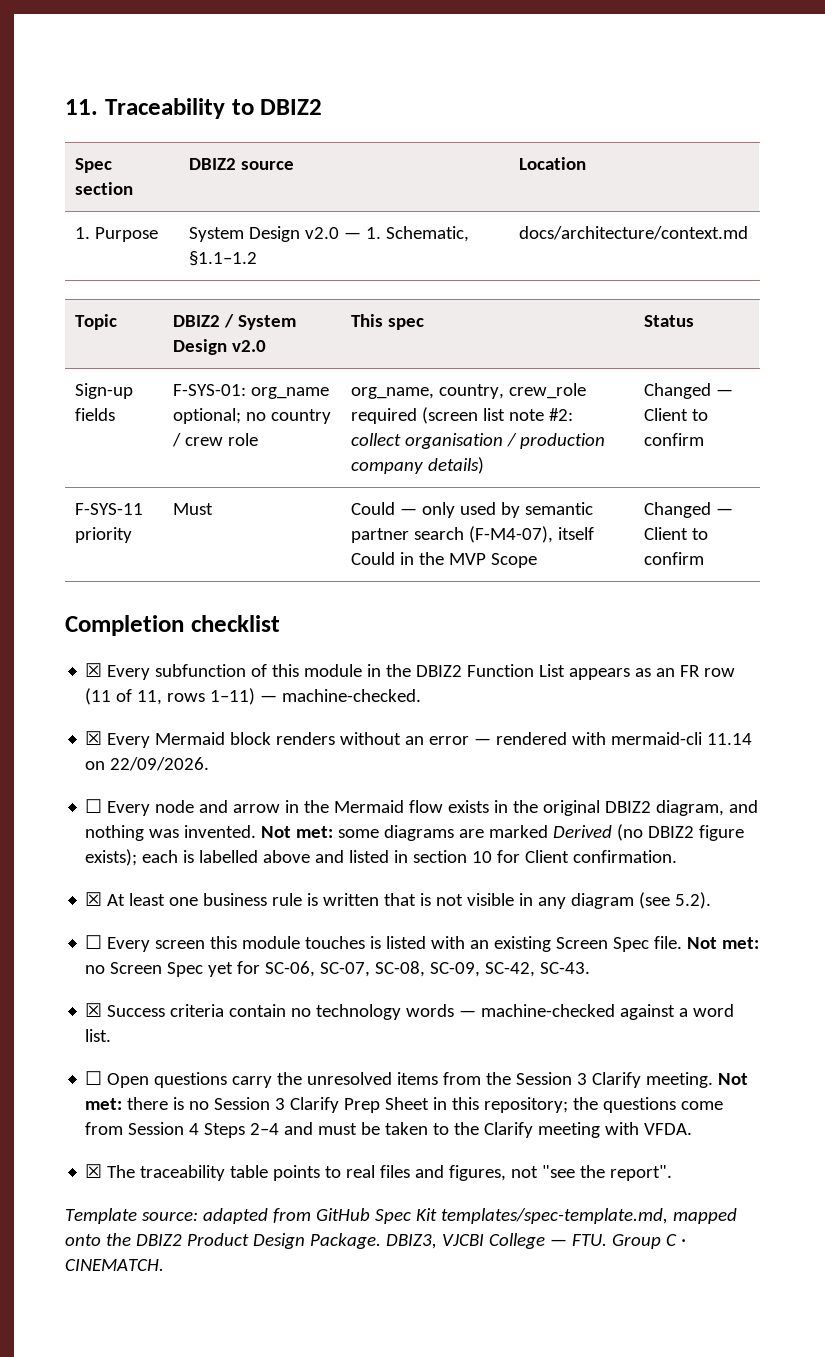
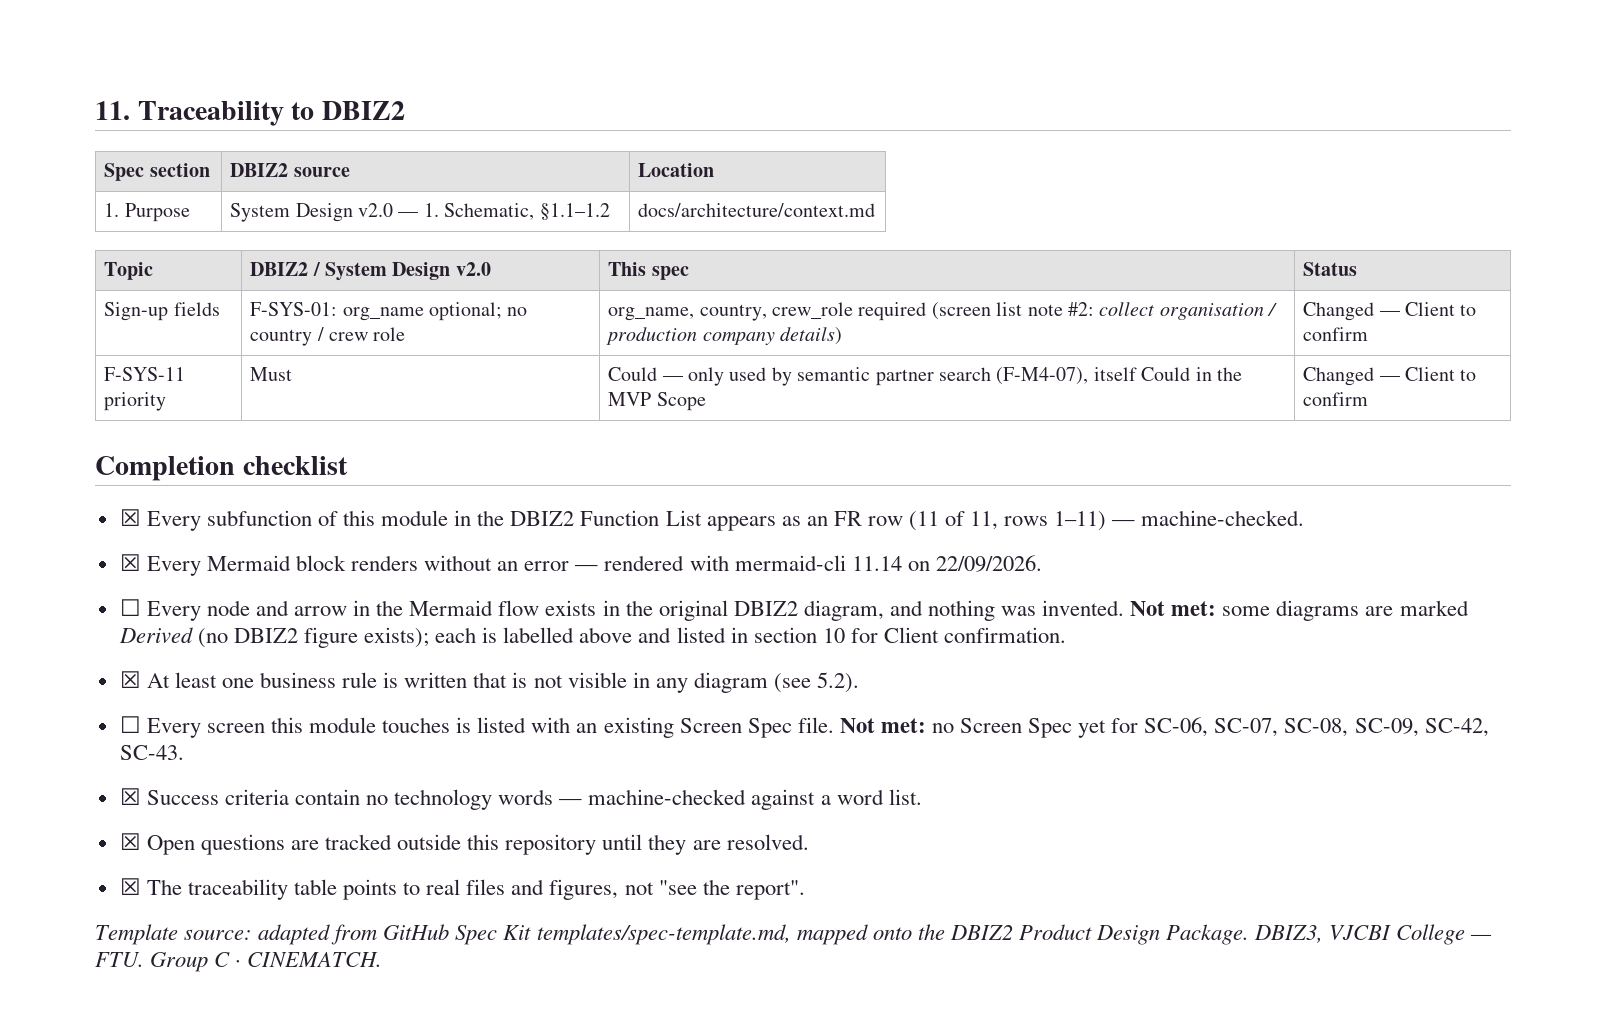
[85,1071,103,1085] ☐ -> [119,833,141,850] ☒
[232,1072,749,1088] [85,1097,724,1113] [85,1122,693,1138] carry the unresolved items from the Session 3 Clarify meeting. Not met: there is no Session 3 Clarify Prep Sheet in this repository; the questions come from Session 4 Steps 2–4 and must be taken to the Clarify meeting with VFDA. -> [290,834,809,855] are tracked outside this repository until they are resolved.

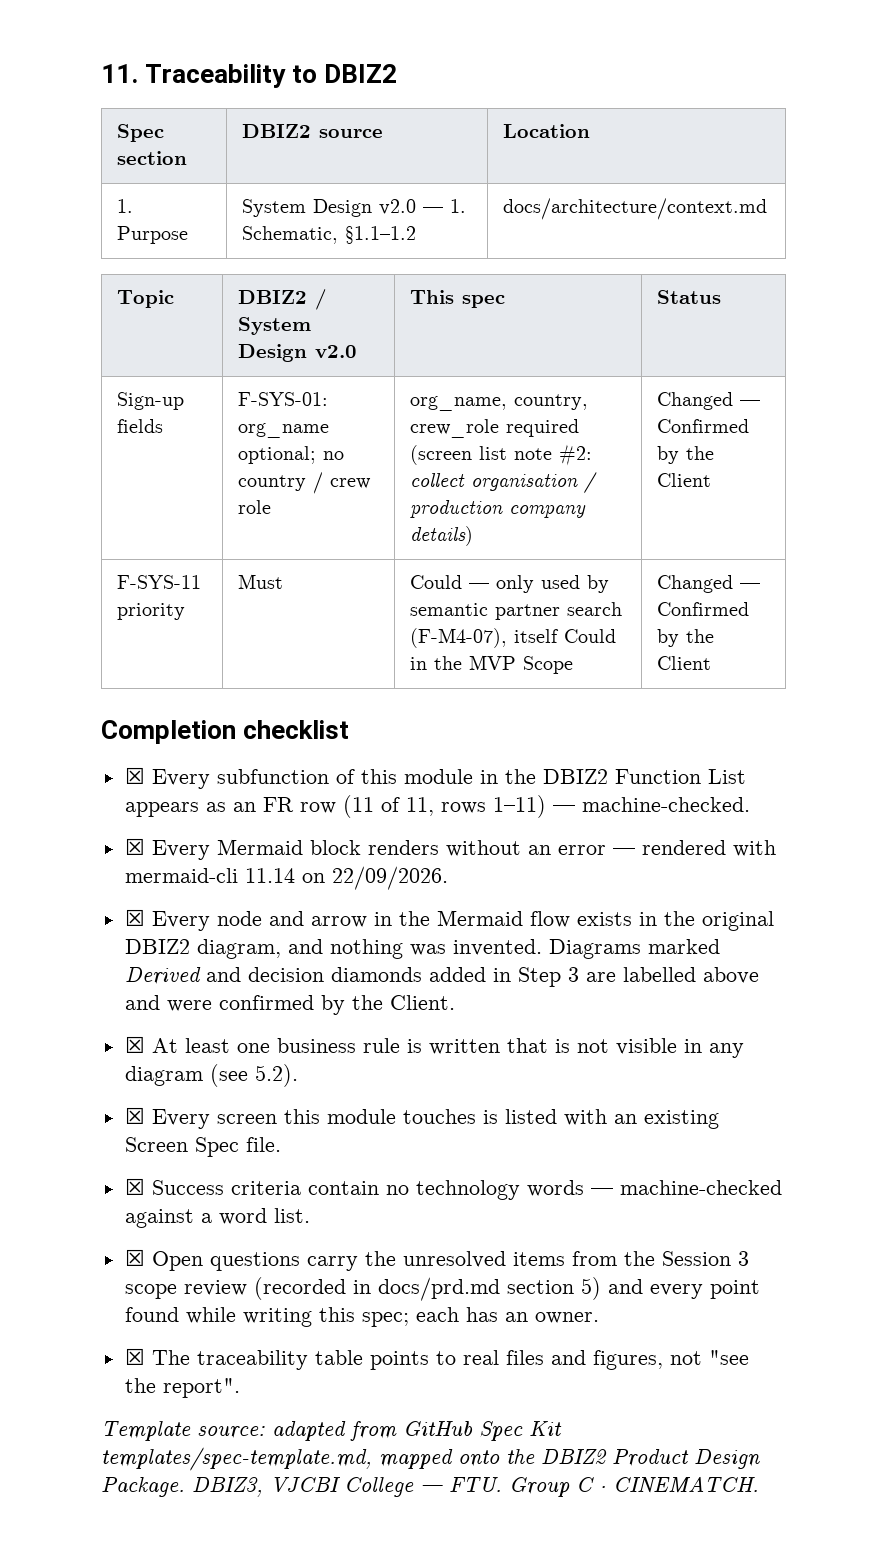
[1404,302,1477,316] [1303,327,1369,341] Client to confirm -> [657,419,750,433] [657,446,715,464] [657,473,712,487] Confirmed by the Client
[1404,367,1477,381] [1303,392,1369,406] Client to confirm -> [657,602,750,616] [657,629,715,647] [657,656,712,670] Confirmed by the Client
[119,599,141,616] ☐ -> [124,909,145,926] ☒
[1130,600,1469,621] [118,627,1066,648] Not met: some diagrams are marked Derived (no DBIZ2 figure exists); each is labelled above and listed in section 10 for Client confirmation. -> [548,939,720,959] [124,967,759,987] [124,995,455,1015] Diagrams marked Derived and decision diamonds added in Step 3 are labelled above and were confirmed by the Client.
[119,716,141,733] ☐ -> [124,1107,145,1124] ☒
[839,717,1489,738] [119,745,184,760] Not met: no Screen Spec yet for SC-06, SC-07, SC-08, SC-09, SC-42, SC-43. -> (281, 1144) none
[290,834,809,855] are tracked outside this repository until they are resolved. -> [306,1251,749,1271] [124,1277,760,1301] [124,1307,599,1327] carry the unresolved items from the Session 3 scope review (recorded in docs/prd.md section 5) and every point found while writing this spec; each has an owner.

